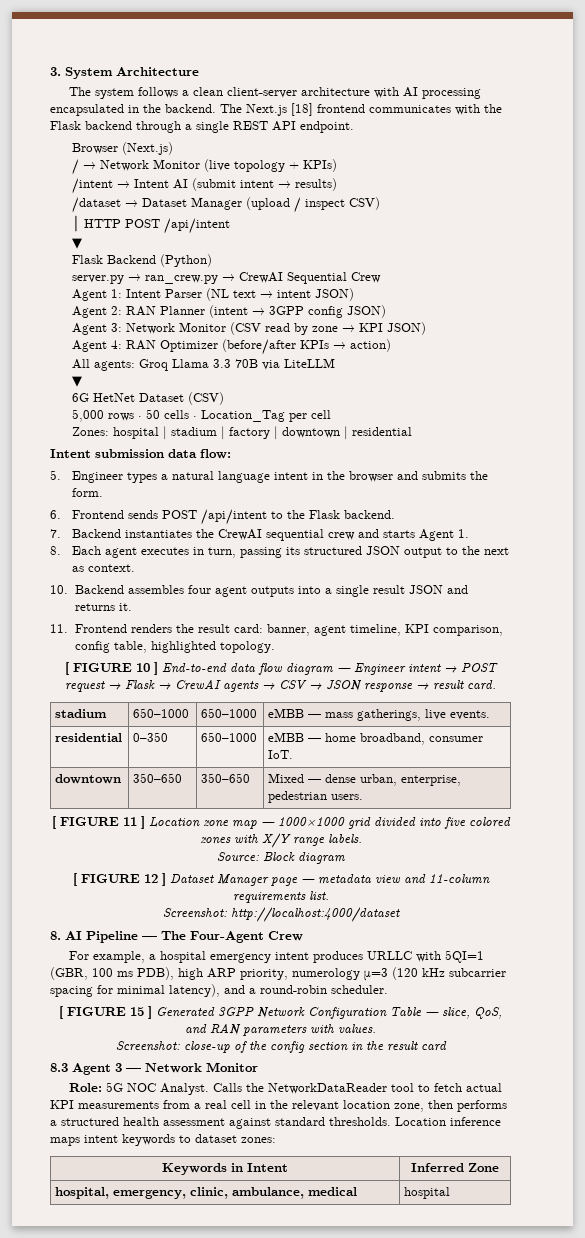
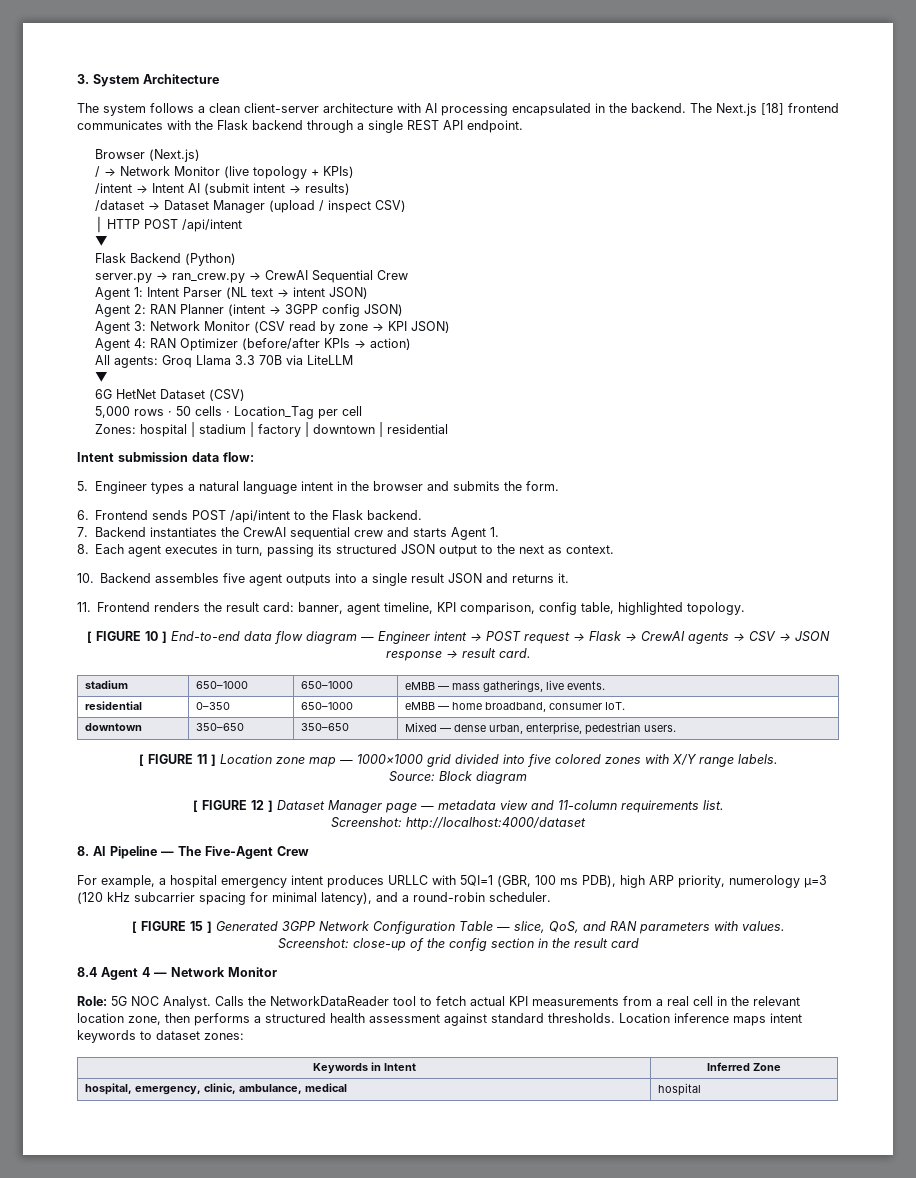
[187,585,211,594] four -> [223,573,246,583] five
[190,931,264,943] Four-Agent -> [205,846,273,859] Five-Agent
[50,1063,122,1075] 8.3 Agent 3 -> [77,967,150,980] 8.4 Agent 4

